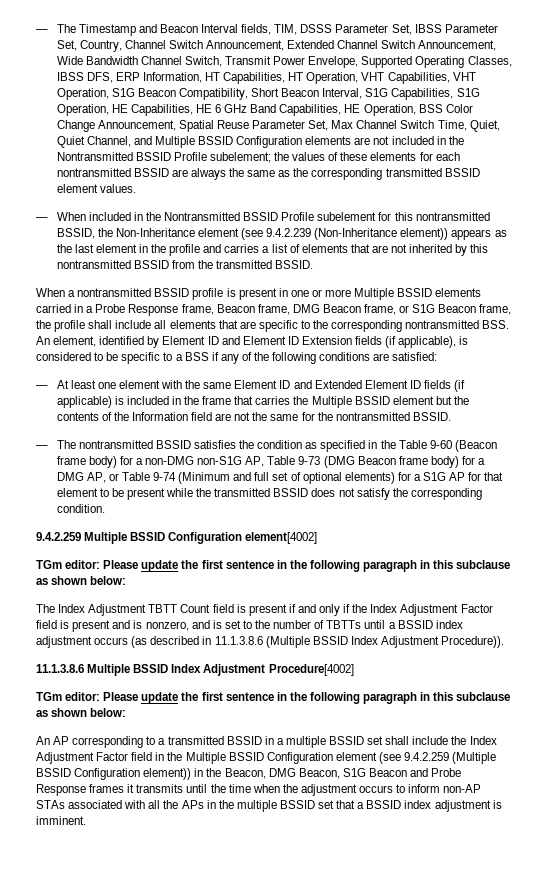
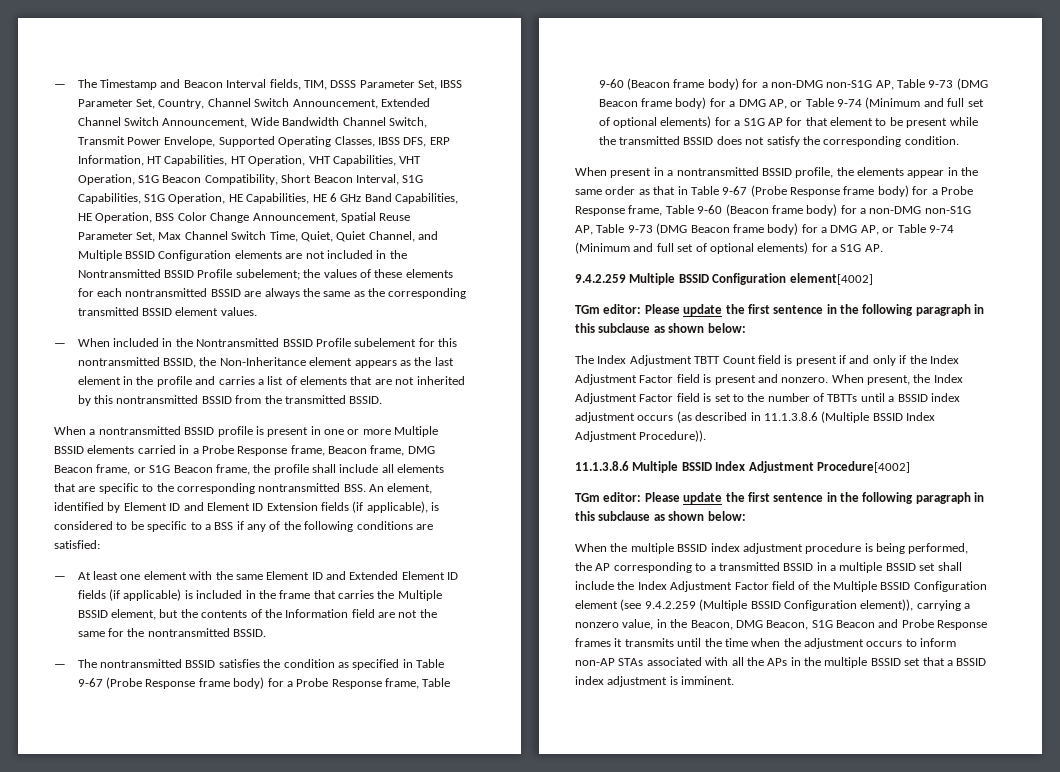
[240,228,449,240] (see 9.4.2.239 (Non-Inheritance element)) -> (353, 361) none
[392,396,434,405] element -> [111,609,157,620] element,
[380,440,396,449] the -> [416,659,445,668] [77,677,420,689] Table 9-67 (Probe Response frame body) for a Probe Response frame,
(105, 508) none -> [575,167,979,178] [575,185,973,197] [575,204,971,216] [575,223,954,235] [575,242,883,254] // When present in a nontransmitted BSSID profile, the elements appear in the same order as that in Table 9-67 (Probe Response frame body) for a Probe Response frame, Table 9-60 (Beacon frame body) for a non-DMG non-S1G AP, Table 9-73 (DMG Beacon frame body) for a DMG AP, or Table 9-74 (Minimum and full set of optional elements) for a S1G AP.
[133,620,210,631] is nonzero, and -> [781,374,963,385] [575,393,700,404] nonzero. When present, the Index Adjustment Factor field
[36,736,50,745] An -> [575,543,969,554] [575,562,592,571] When the multiple BSSID index adjustment procedure is being performed, the
[155,752,165,761] in -> [798,581,810,590] of
[143,768,192,780] element)) -> [860,599,970,611] [575,619,654,630] element)), carrying a nonzero value,

